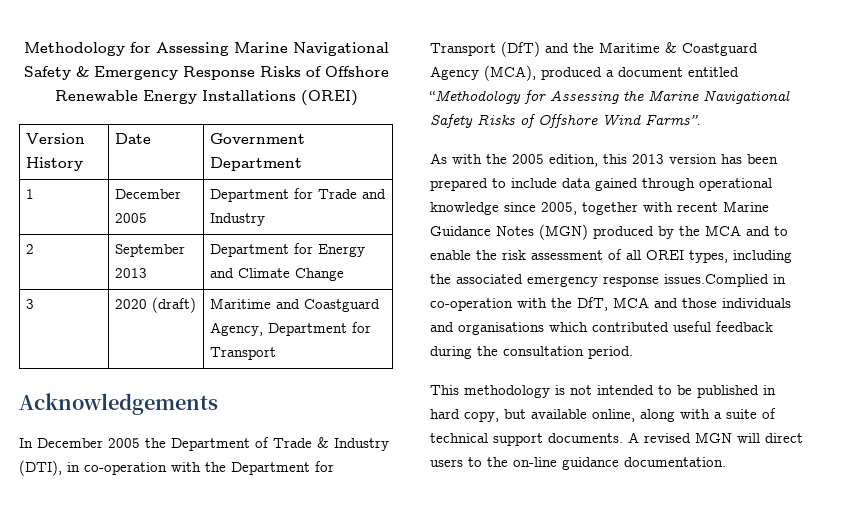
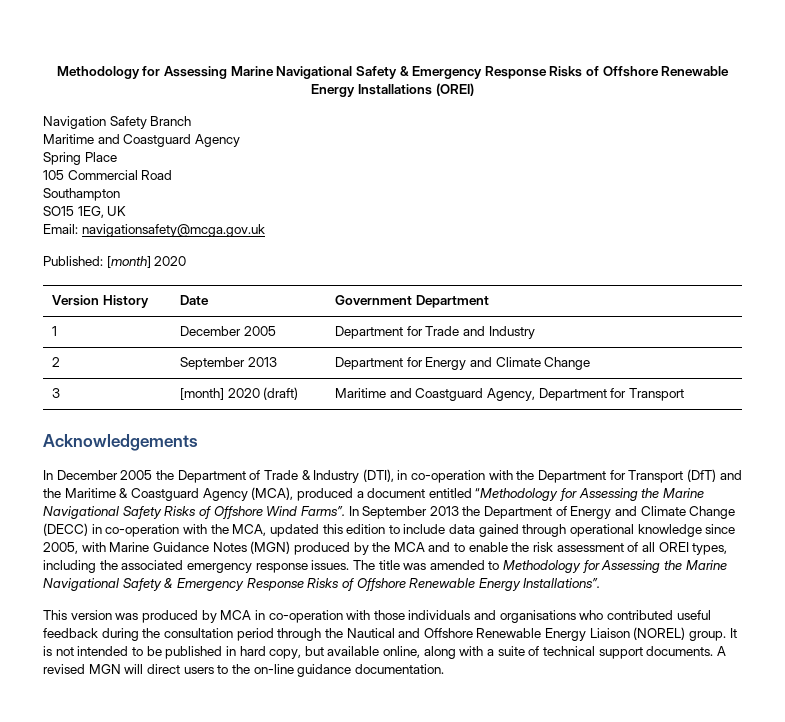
(358, 98) none -> [43,116,192,129] [43,134,240,147] [43,152,117,165] [43,170,173,180] [43,188,120,201] [43,206,127,218] [43,224,265,237] [43,256,187,268] // Navigation Safety Branch // Maritime and Coastguard Agency // Spring Place // 105 Commercial Road // Southampton // SO15 1EG, UK // Email: navigationsafety@mcga.gov.uk // Published: [month] 2020
(35, 304) none -> [180,388,225,400] [month]
[430,153,778,167] [430,178,488,191] // As with the 2005 edition, this 2013 version has been prepared -> [348,506,736,519] [43,523,386,537] In September 2013 the Department of Energy and Climate Change (DECC) in co-operation with the MCA, updated this edition
[582,202,718,215] together with recent -> [81,542,106,552] with
[664,274,786,287] [430,297,678,311] issues.Complied in co-operation with the DfT, MCA and -> [311,560,727,573] [43,578,601,591] [43,610,371,623] issues. The title was amended to Methodology for Assessing the Marine Navigational Safety & Emergency Response Risks of Offshore Renewable Energy Installations”. // This version was produced by MCA in co-operation with
[549,322,588,332] which -> [579,610,604,620] who
[588,346,633,359] [430,385,550,398] period. // This methodology -> [236,627,737,641] period through the Nautical and Offshore Renewable Energy Liaison (NOREL) group. It

